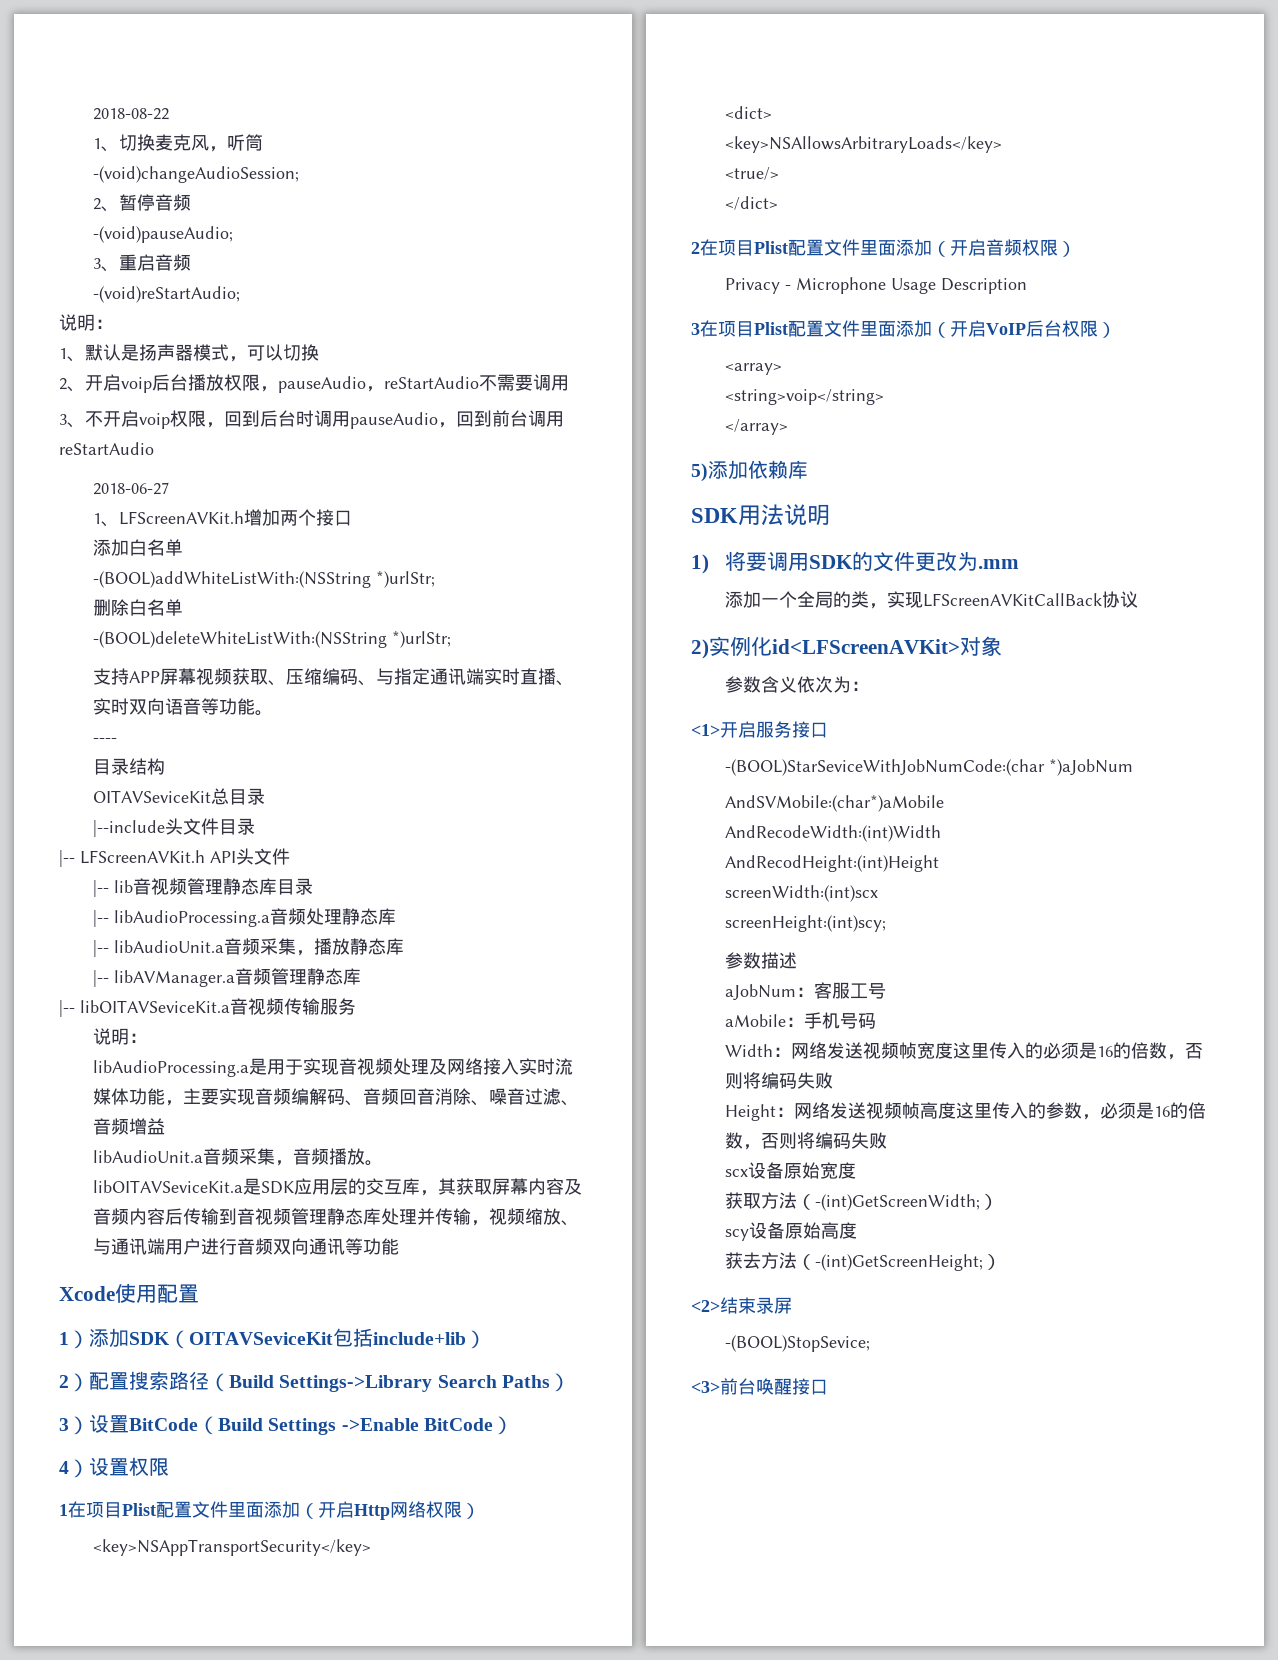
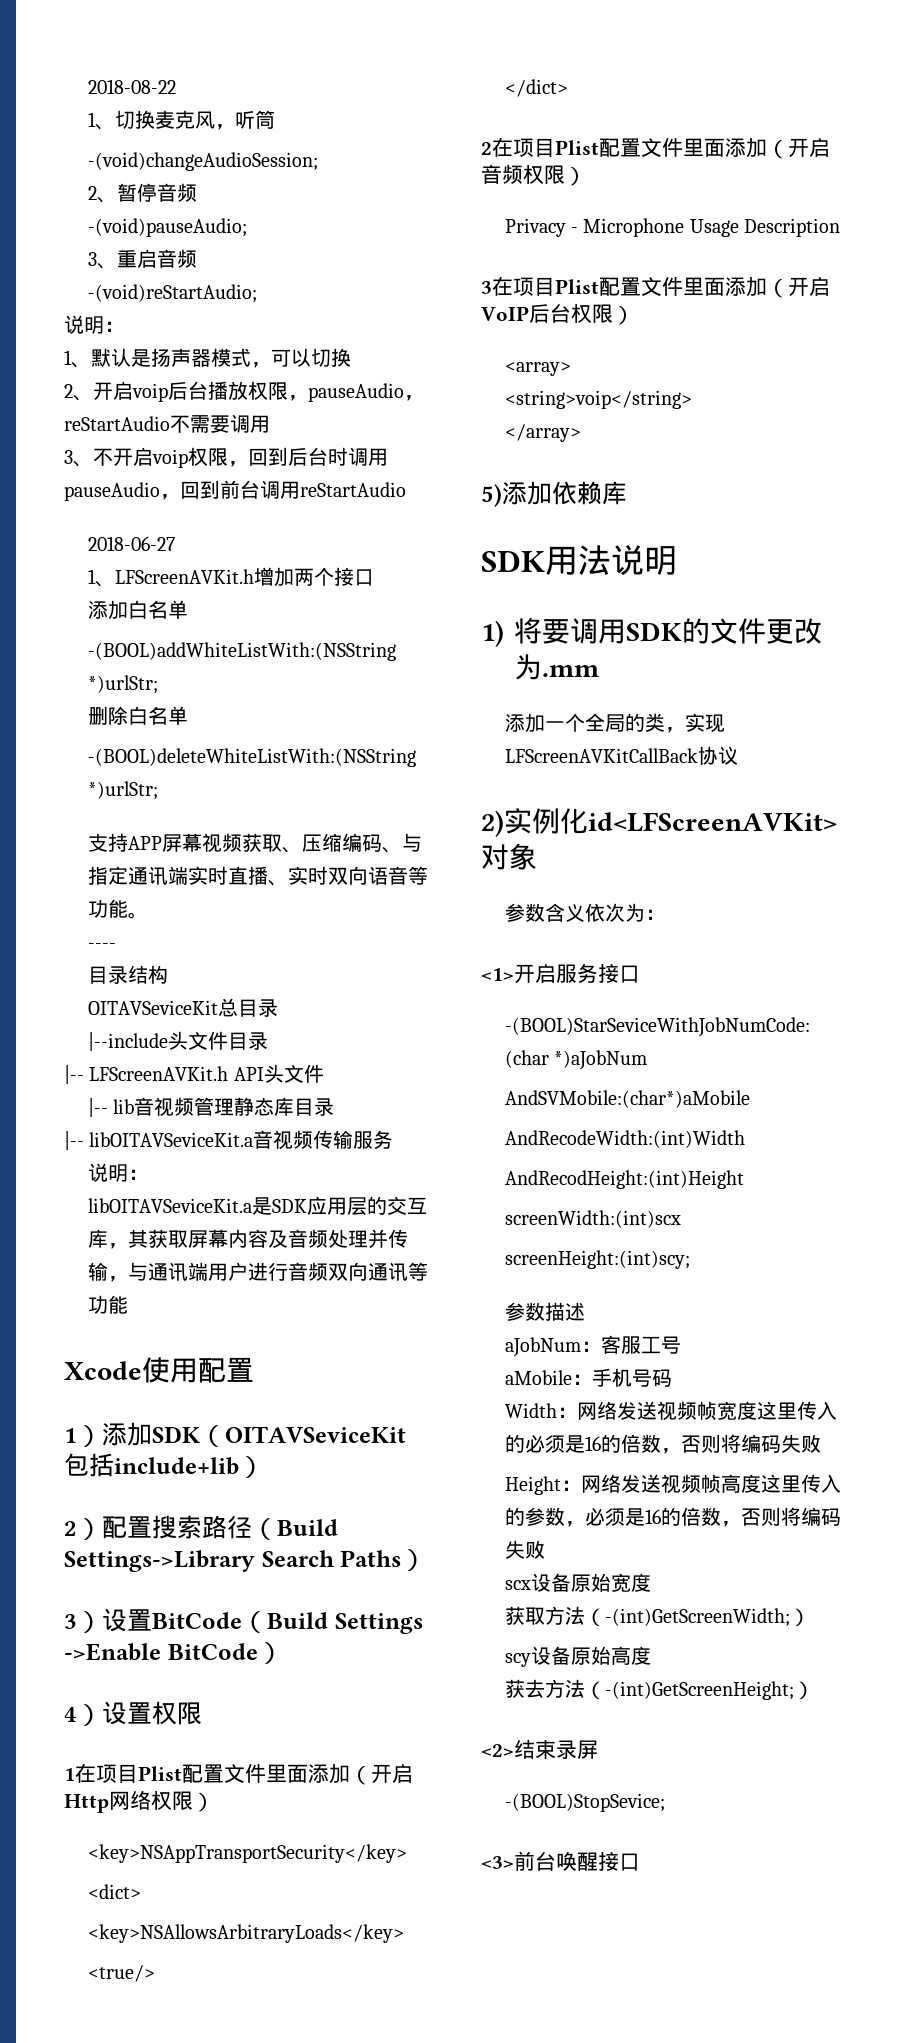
[92,908,396,927] [92,938,404,957] [92,968,361,987] // |-- libAudioProcessing.a音频处理静态库 // |-- libAudioUnit.a音频采集，播放静态库 // |-- libAVManager.a音频管理静态库 -> (334, 1107) none
[92,1058,573,1077] [92,1088,579,1106] [92,1118,165,1135] [92,1148,383,1166] // libAudioProcessing.a是用于实现音视频处理及网络接入实时流媒体功能，主要实现音频编解码、音频回音消除、噪音过滤、音频增益 // libAudioUnit.a音频采集，音频播放。 -> (148, 1174) none
[128,1208,381,1225] 内容后传输到音视频管理静态库 -> (328, 1238) none
[488,1208,579,1226] 视频缩放、 -> (128, 1279) none

